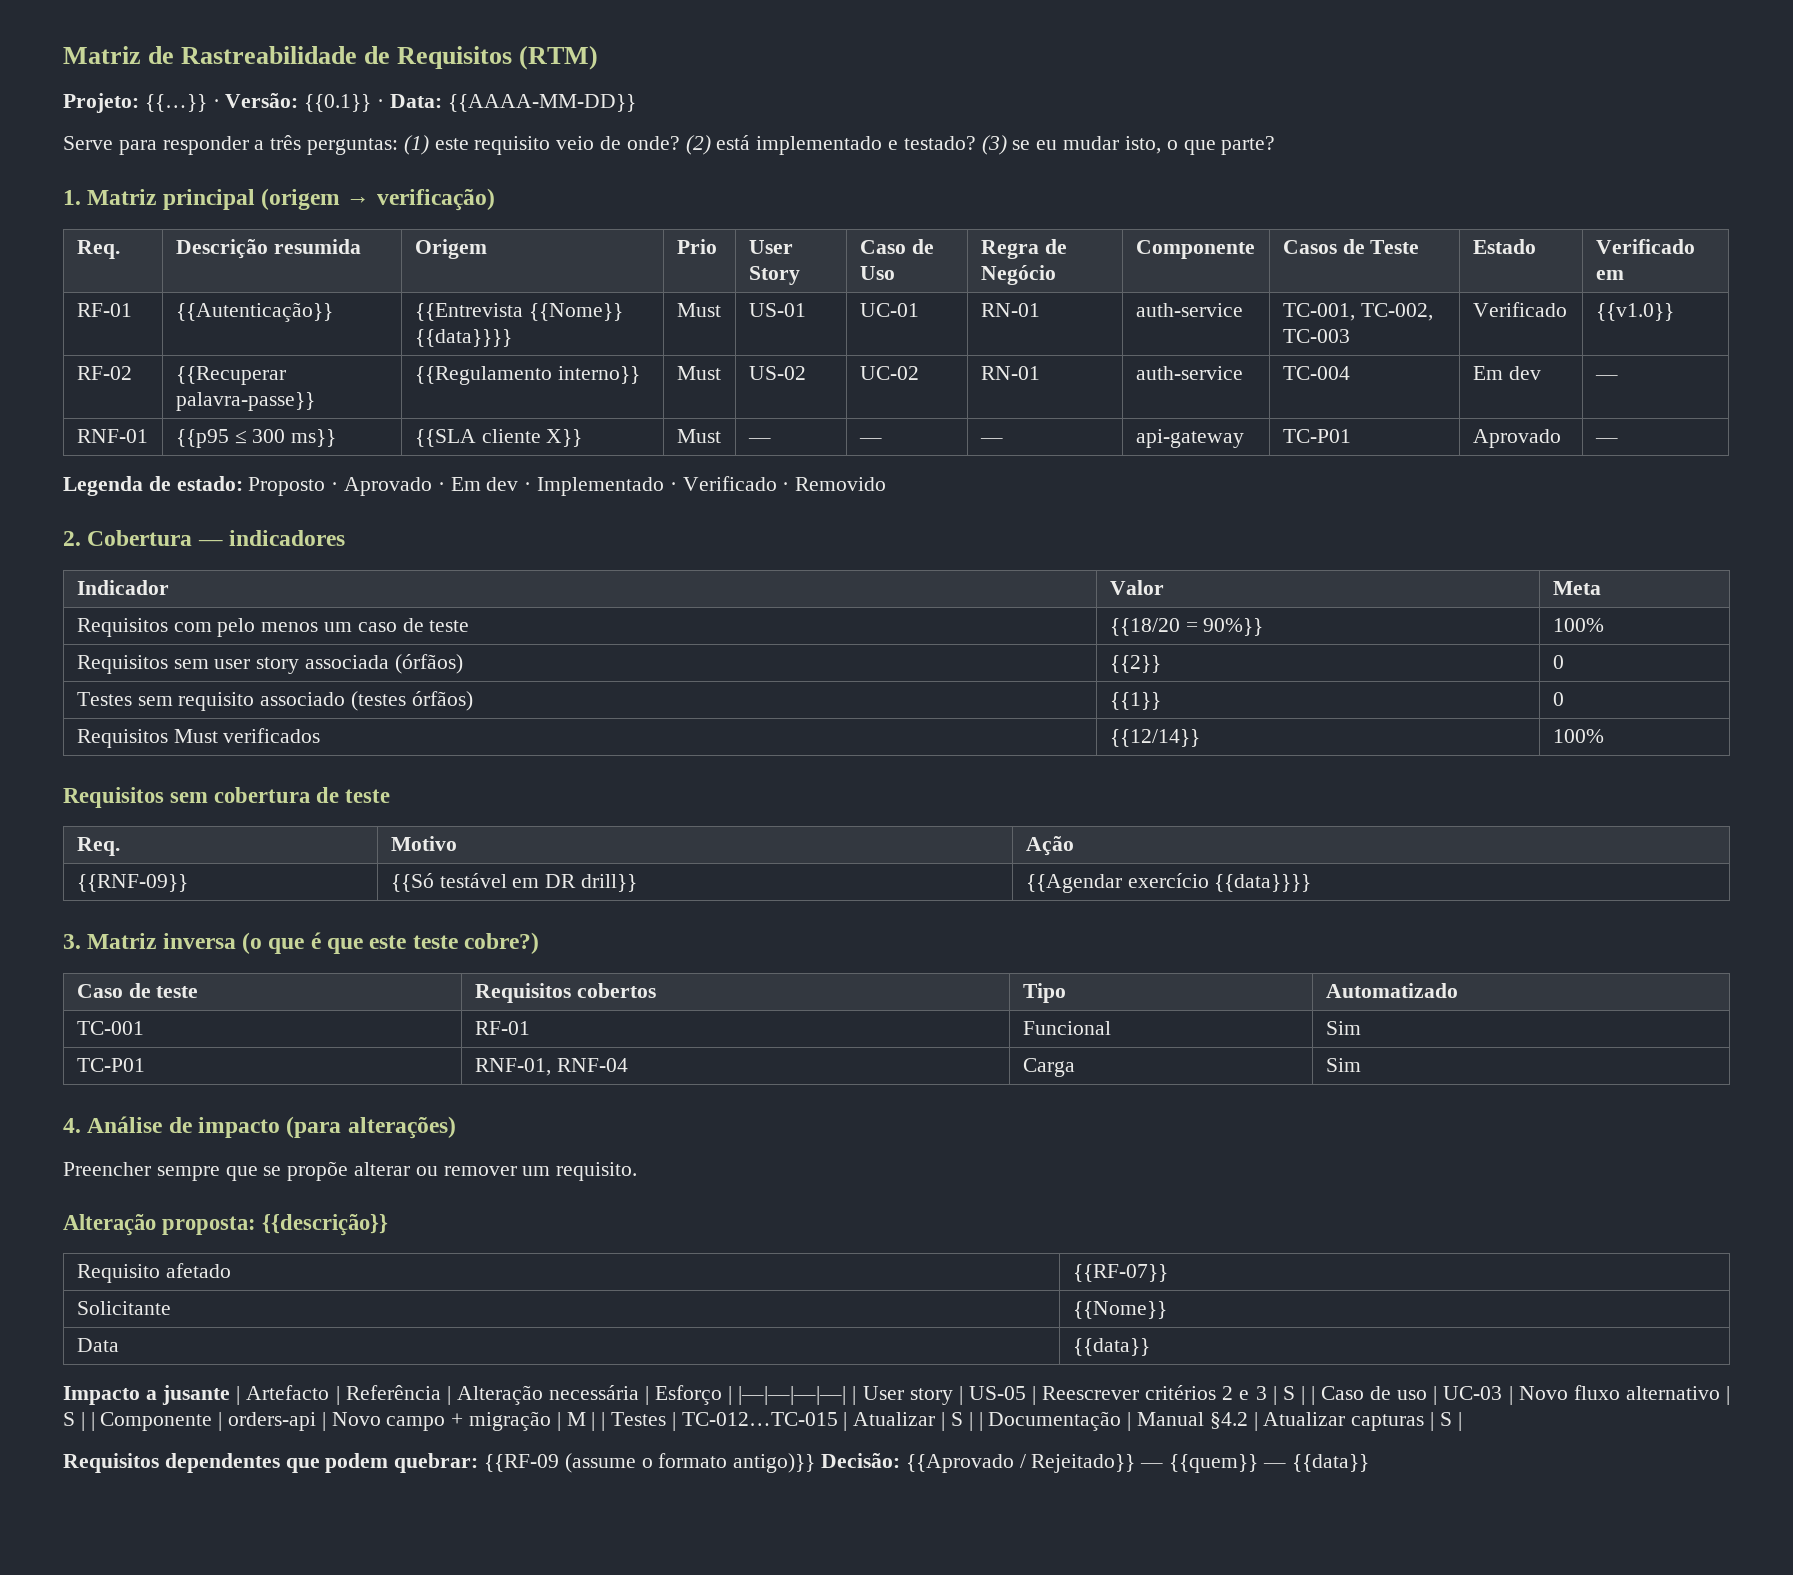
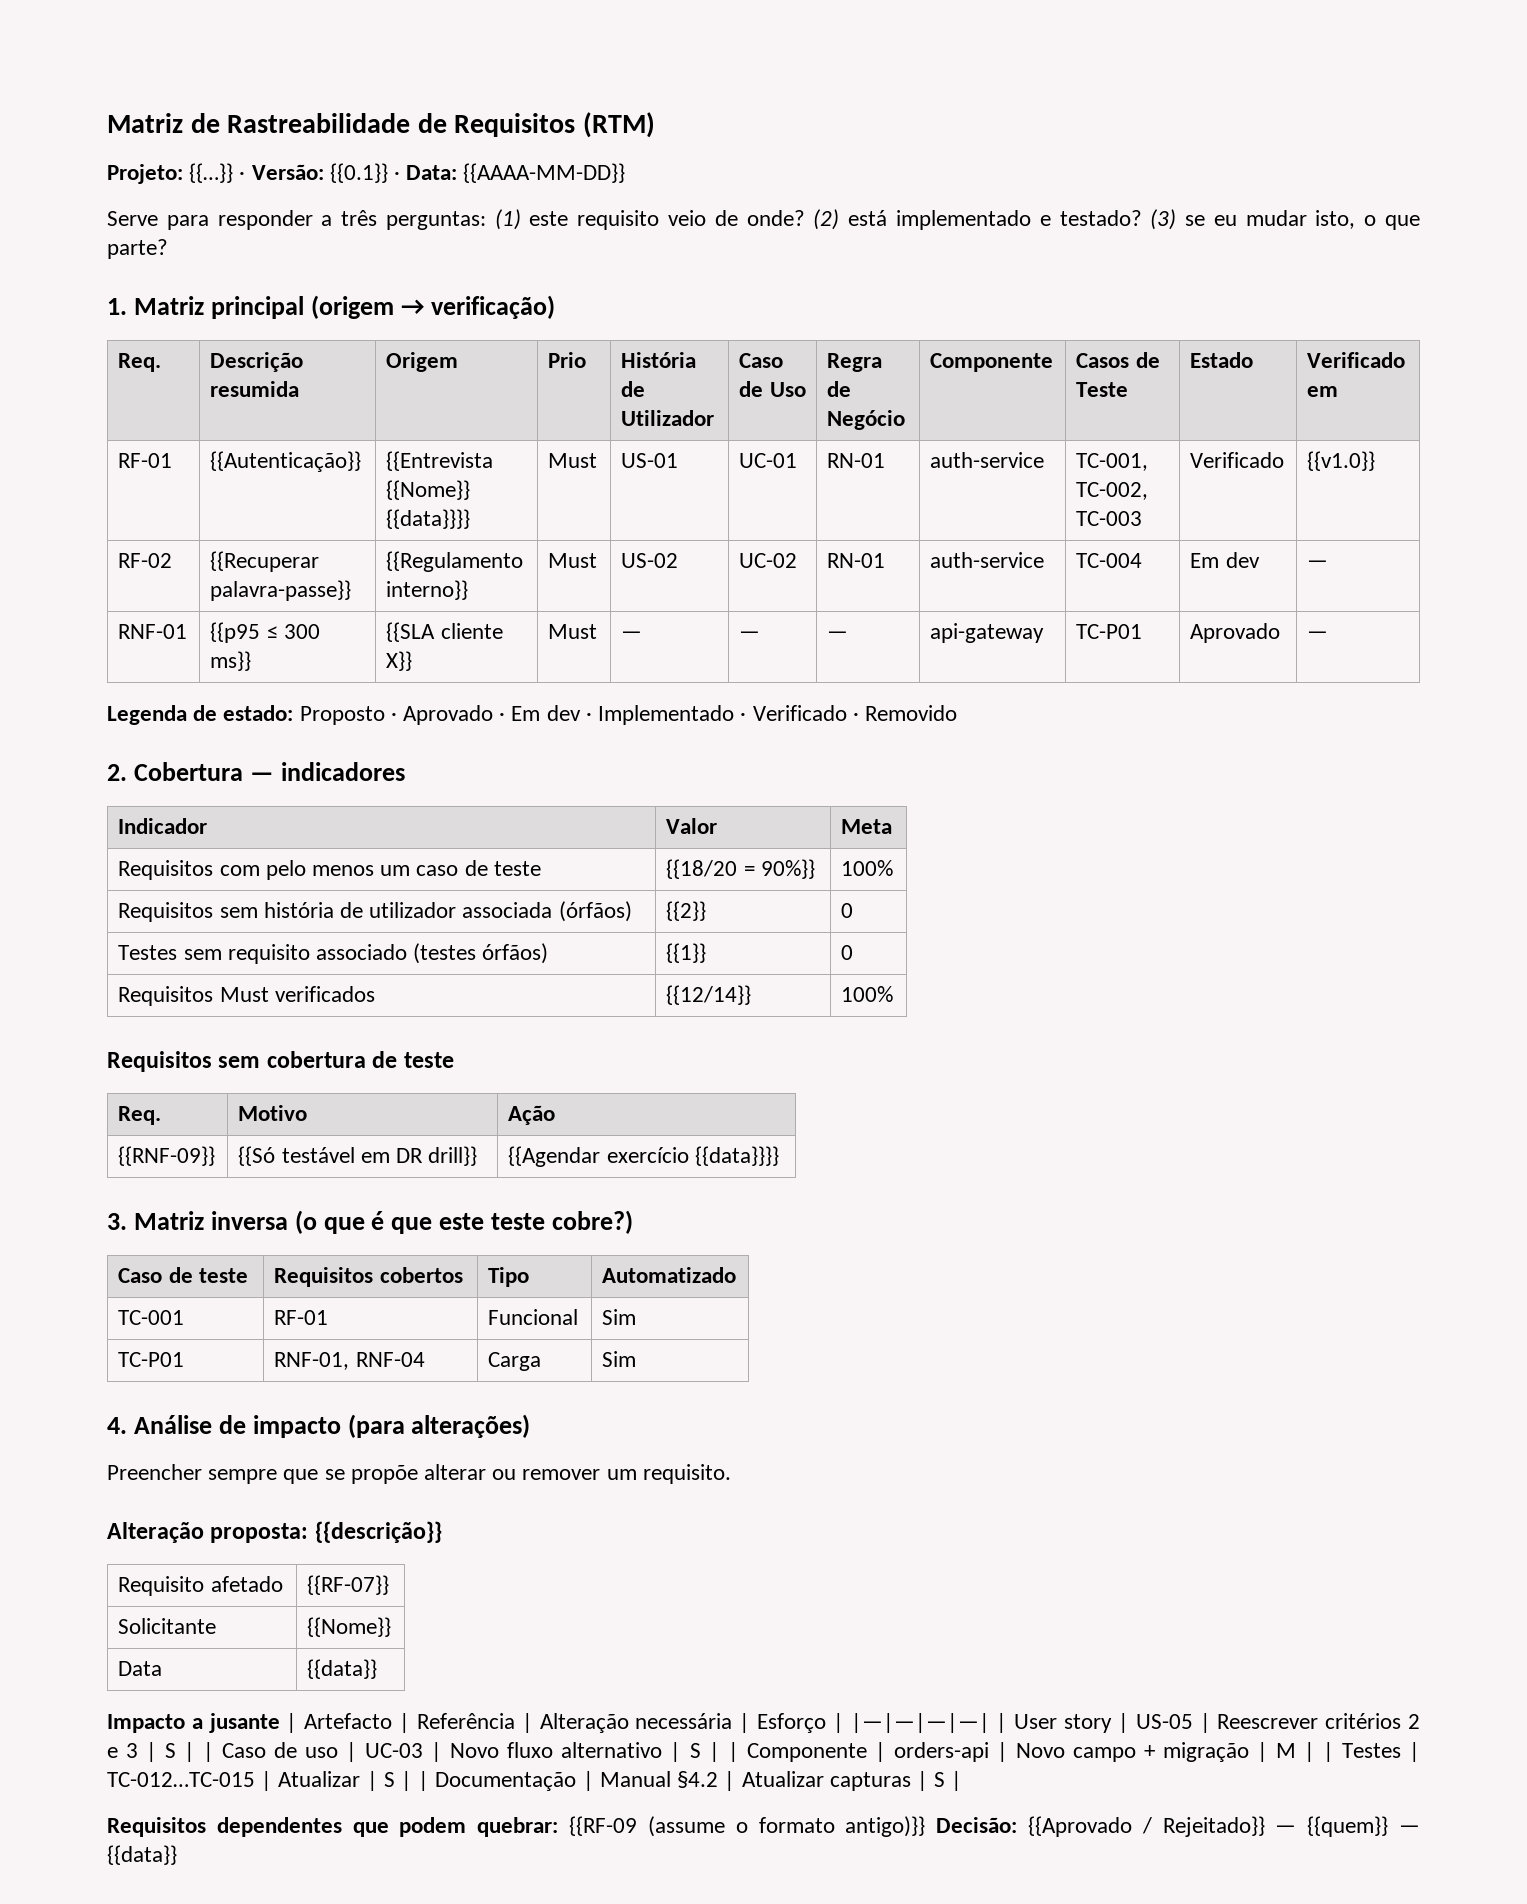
[748,240,793,254] [748,266,800,285] User Story -> [621,352,697,368] [621,381,646,397] [621,410,715,426] História de Utilizador
[214,657,300,674] user story -> [263,902,457,918] história de utilizador

